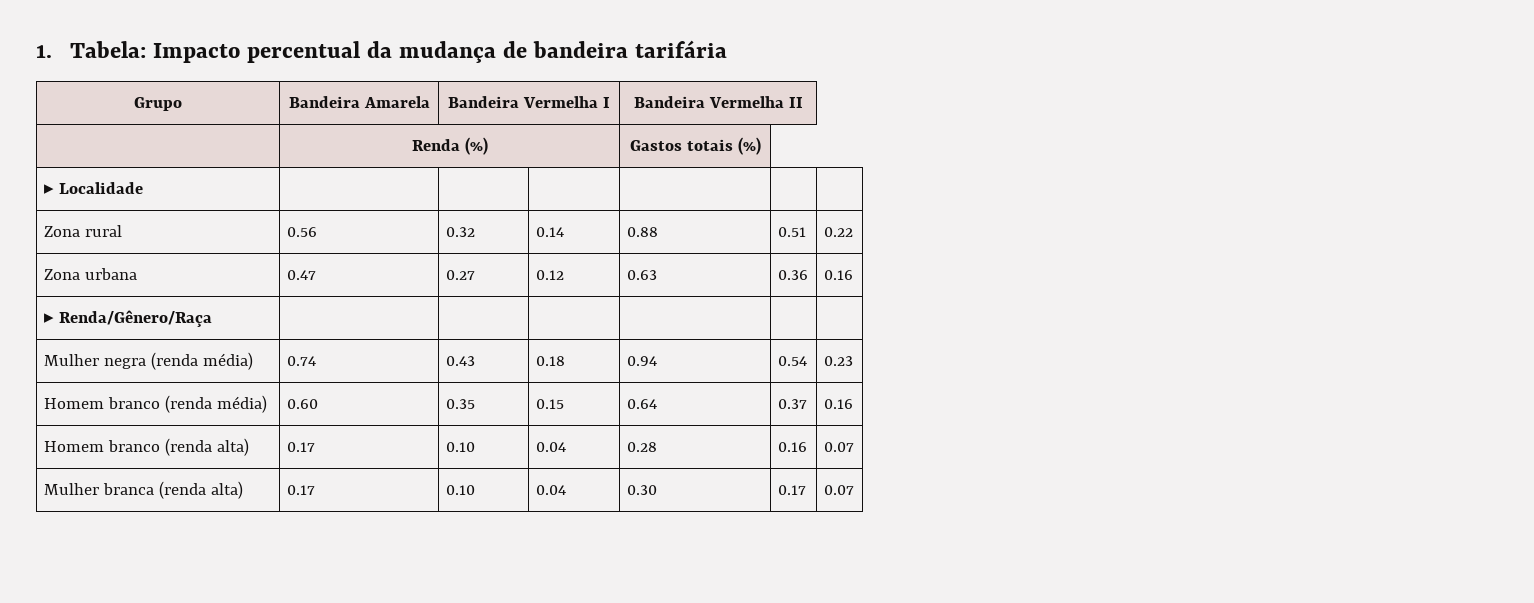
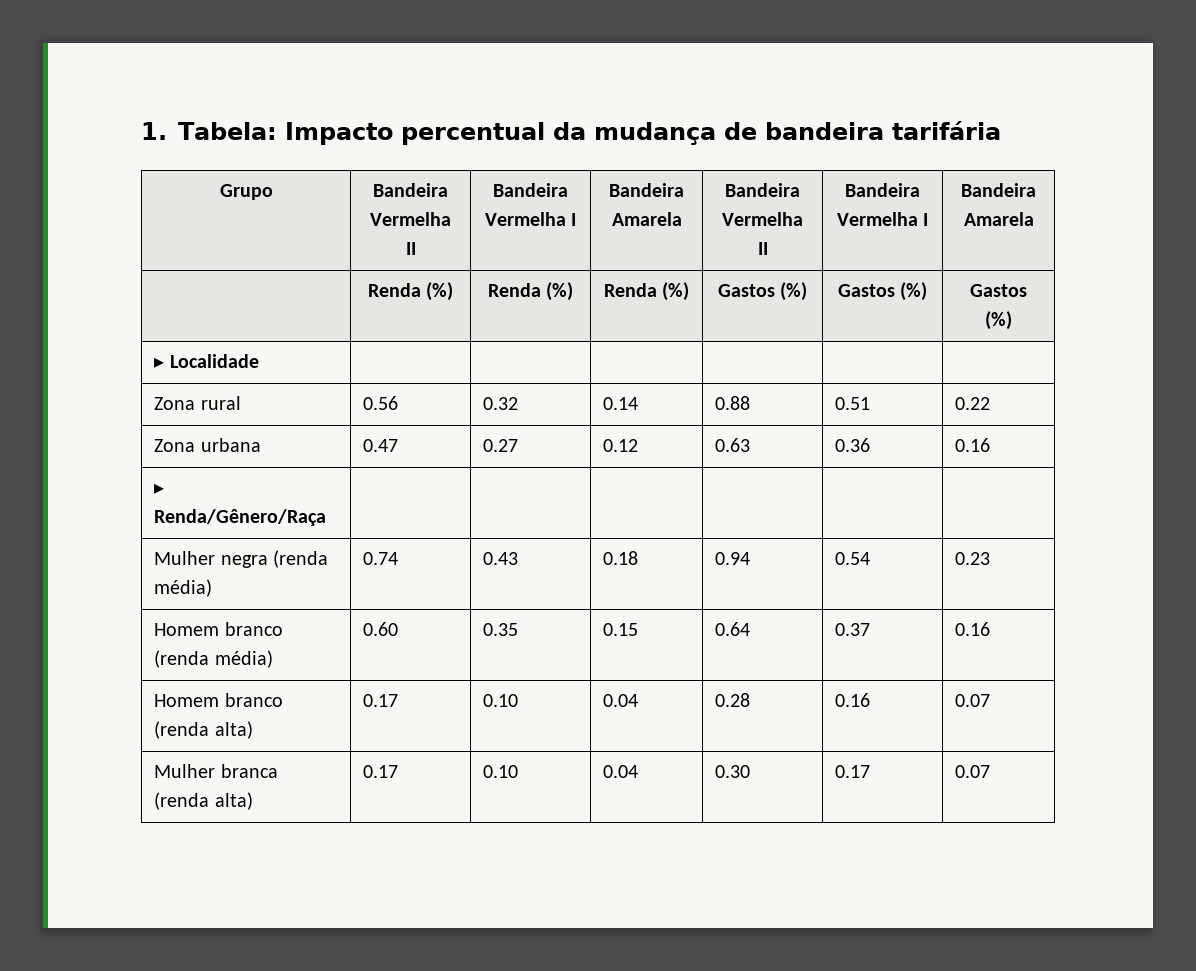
[363,96,430,108] [448,96,610,108] [633,96,803,108] [411,137,488,155] [629,139,733,151] Amarela | Bandeira Vermelha I | Bandeira Vermelha II // | Renda (%) | Gastos totais -> [370,212,451,226] [405,242,416,255] [493,183,568,197] [484,212,577,226] [609,183,684,197] [611,212,682,226] [725,183,800,197] [722,212,803,226] [757,242,768,255] [845,183,920,197] [836,212,929,226] [961,183,1036,197] [963,212,1034,226] [367,282,454,301] [487,282,574,301] [603,282,690,301] [717,282,808,301] [837,282,928,301] [970,284,1027,297] Vermelha II | Bandeira Vermelha I | Bandeira Amarela | Bandeira Vermelha II | Bandeira Vermelha I | Bandeira Amarela // | Renda (%) | Renda (%) | Renda (%) | Gastos (%) | Gastos (%) | Gastos

